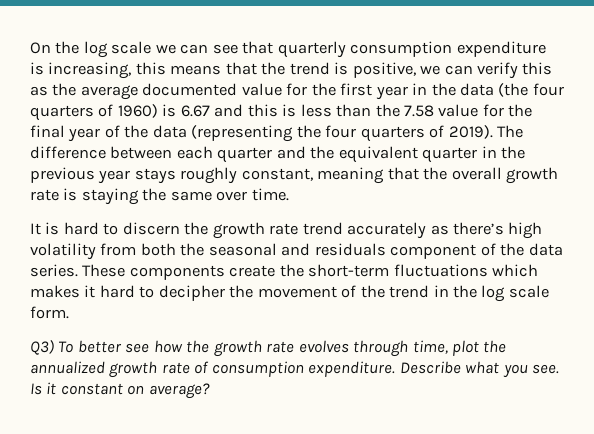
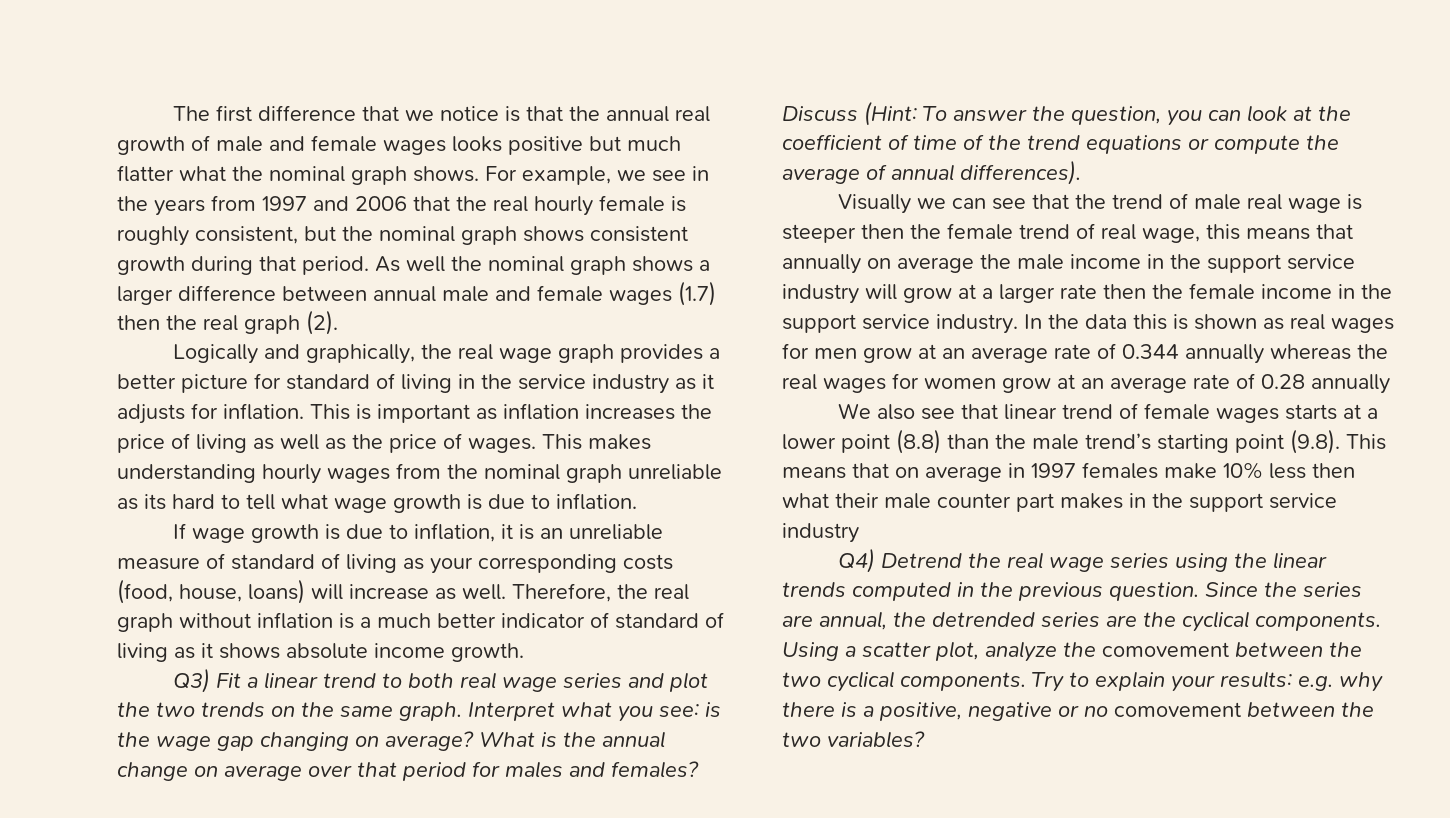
[30,41,546,58] [30,62,553,79] [30,83,564,100] [30,104,533,121] [30,125,524,142] [30,146,526,163] [30,167,559,184] [30,188,289,205] [30,222,543,239] [30,243,563,260] [30,264,539,280] [30,285,549,302] [30,306,69,319] [30,339,507,357] [30,361,560,378] [30,382,210,399] On the log scale we can see that quarterly consumption expenditure is increasing, this means that the trend is positive, we can verify this as the average documented value for the first year in the data (the four quarters of 1960) is 6.67 and this is less than the 7.58 value for the final year of the data (representing the four quarters of 2019). The difference between each quarter and the equivalent quarter in the previous year stays roughly constant, meaning that the overall growth rate is staying the same over time. // It is hard to discern the growth rate trend accurately as there’s high volatility from both the seasonal and residuals component of the data series. These components create the short-term fluctuations which makes it hard to decipher the movement of the trend in the log scale form. // Q3) To better see how the growth rate evolves through time, plot the annualized growth rate of consumption expenditure. Describe what you see. Is it constant on average? -> [172,105,710,122] [117,135,681,155] [117,165,709,185] [117,195,686,216] [117,226,688,246] [117,256,710,275] [117,281,716,306] [117,310,338,335] [172,344,720,364] [117,373,714,394] [117,403,712,424] [117,433,651,453] [117,463,722,484] [117,493,637,513] [172,523,663,543] [117,553,673,574] [117,579,689,604] [117,612,724,632] [117,643,524,662] [172,668,708,693] [117,702,721,722] [117,731,665,751] [117,761,699,781] [782,101,1351,126] [782,134,1339,154] [782,160,1081,185] [837,193,1362,214] [782,223,1353,243] [782,254,1355,274] [782,283,1392,304] [782,314,1394,334] [782,343,1388,364] [782,373,1390,394] [837,403,1378,423] [782,429,1386,454] [782,462,1355,482] [782,493,1337,512] [782,523,859,543] [837,548,1327,573] [782,582,1362,601] [782,611,1381,632] [782,641,1362,662] [782,671,1383,692] [782,702,1374,721] [782,731,925,748] The first difference that we notice is that the annual real growth of male and female wages looks positive but much flatter what the nominal graph shows. For example, we see in the years from 1997 and 2006 that the real hourly female is roughly consistent, but the nominal graph shows consistent growth during that period. As well the nominal graph shows a larger difference between annual male and female wages (1.7) then the real graph (2). // Logically and graphically, the real wage graph provides a better picture for standard of living in the service industry as it adjusts for inflation. This is important as inflation increases the price of living as well as the price of wages. This makes understanding hourly wages from the nominal graph unreliable as its hard to tell what wage growth is due to inflation. // If wage growth is due to inflation, it is an unreliable measure of standard of living as your corresponding costs (food, house, loans) will increase as well. Therefore, the real graph without inflation is a much better indicator of standard of living as it shows absolute income growth. // Q3) Fit a linear trend to both real wage series and plot the two trends on the same graph. Interpret what you see: is the wage gap changing on average? What is the annual change on average over that period for males and females? Discuss (Hint: To answer the question, you can look at the coefficient of time of the trend equations or compute the average of annual differences). // Visually we can see that the trend of male real wage is steeper then the female trend of real wage, this means that annually on average the male income in the support service industry will grow at a larger rate then the female income in the support service industry. In the data this is shown as real wages for men grow at an average rate of 0.344 annually whereas the real wages for women grow at an average rate of 0.28 annually // We also see that linear trend of female wages starts at a lower point (8.8) than the male trend’s starting point (9.8). This means that on average in 1997 females make 10% less then what their male counter part makes in the support service industry // Q4) Detrend the real wage series using the linear trends computed in the previous question. Since the series are annual, the detrended series are the cyclical components. Using a scatter plot, analyze the comovement between the two cyclical components. Try to explain your results: e.g. why there is a positive, negative or no comovement between the two variables?

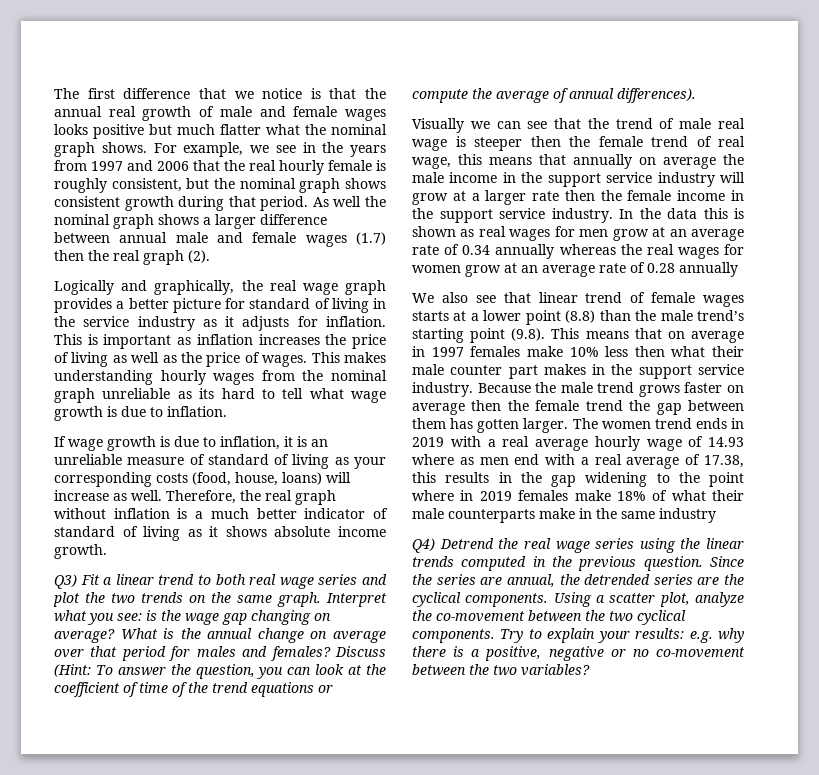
[1122,344,1179,359] 0.344 -> [462,245,491,255] 0.34
(1337, 501) none -> [412,382,744,397] [412,400,744,415] [412,418,744,433] [412,436,744,451] [412,454,744,469] [412,472,744,487] [412,490,744,501] [412,508,655,523] industry. Because the male trend grows faster on average then the female trend the gap between them has gotten larger. The women trend ends in 2019 with a real average hourly wage of 14.93 where as men end with a real average of 17.38, this results in the gap widening to the point where in 2019 females make 18% of what their male counterparts make in the same
[1102,642,1229,657] comovement -> [436,611,525,622] co-movement
[1114,702,1241,717] comovement -> [656,647,745,658] co-movement

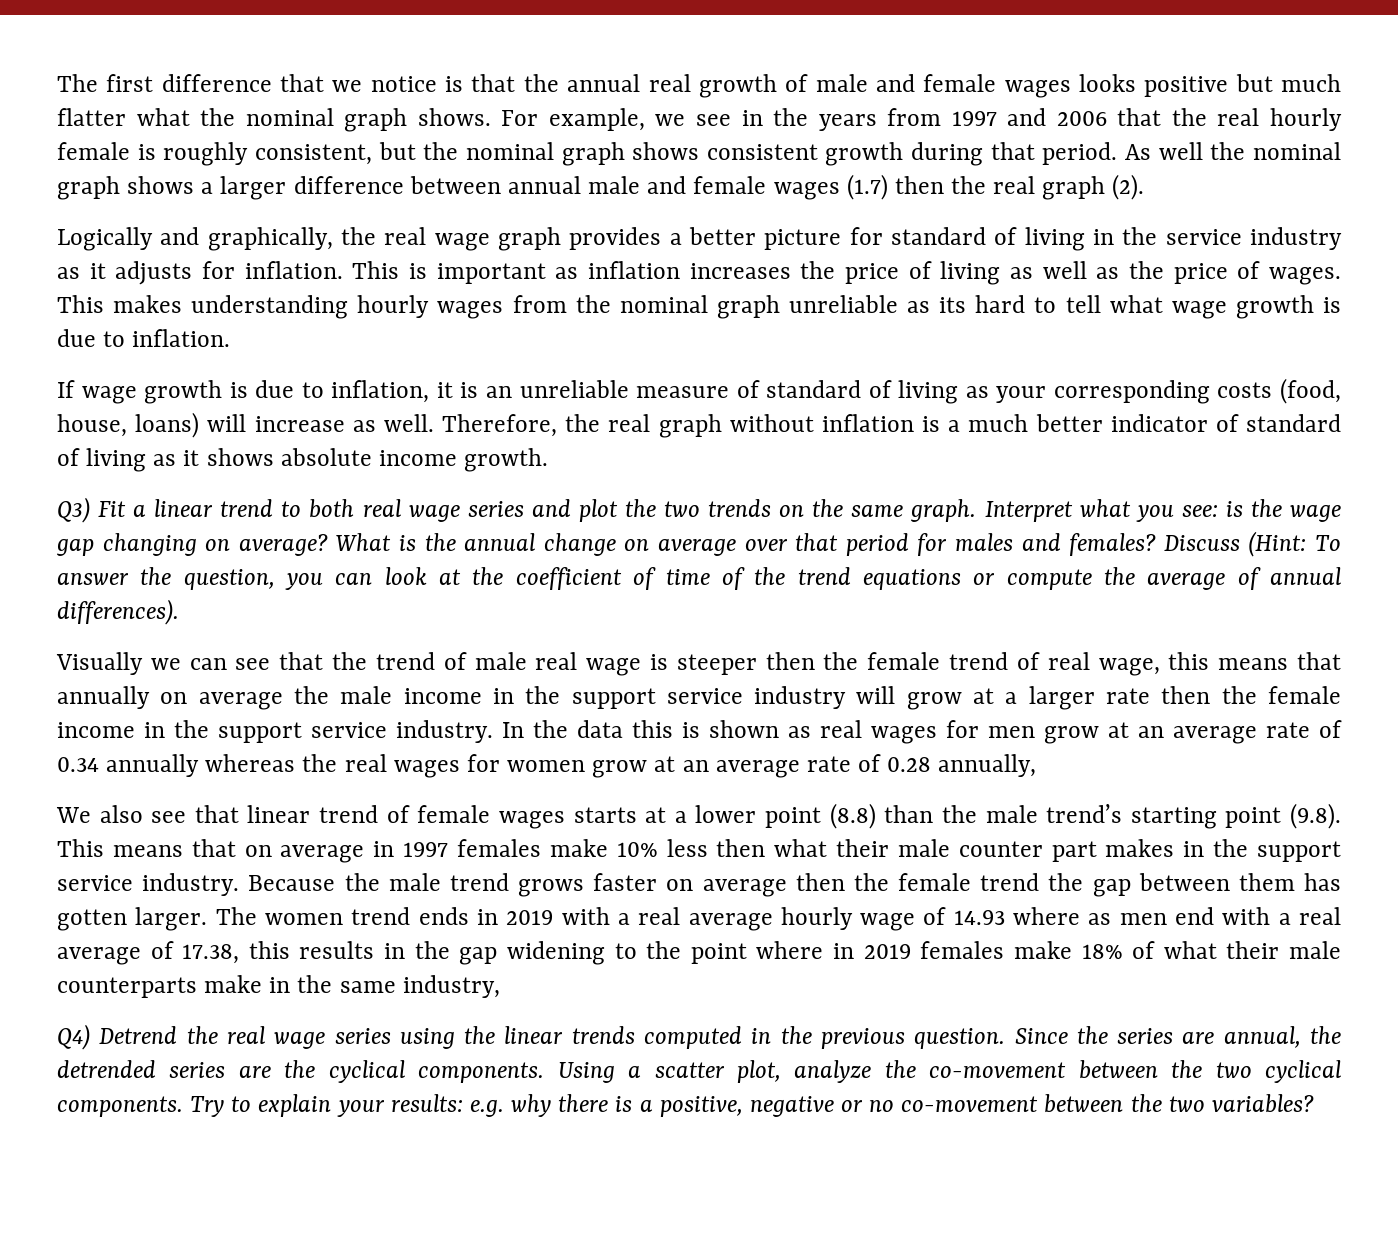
[679,262,738,277] annually -> [938,754,1037,777] annually,
[659,508,716,523] industry -> [402,975,500,998] industry,

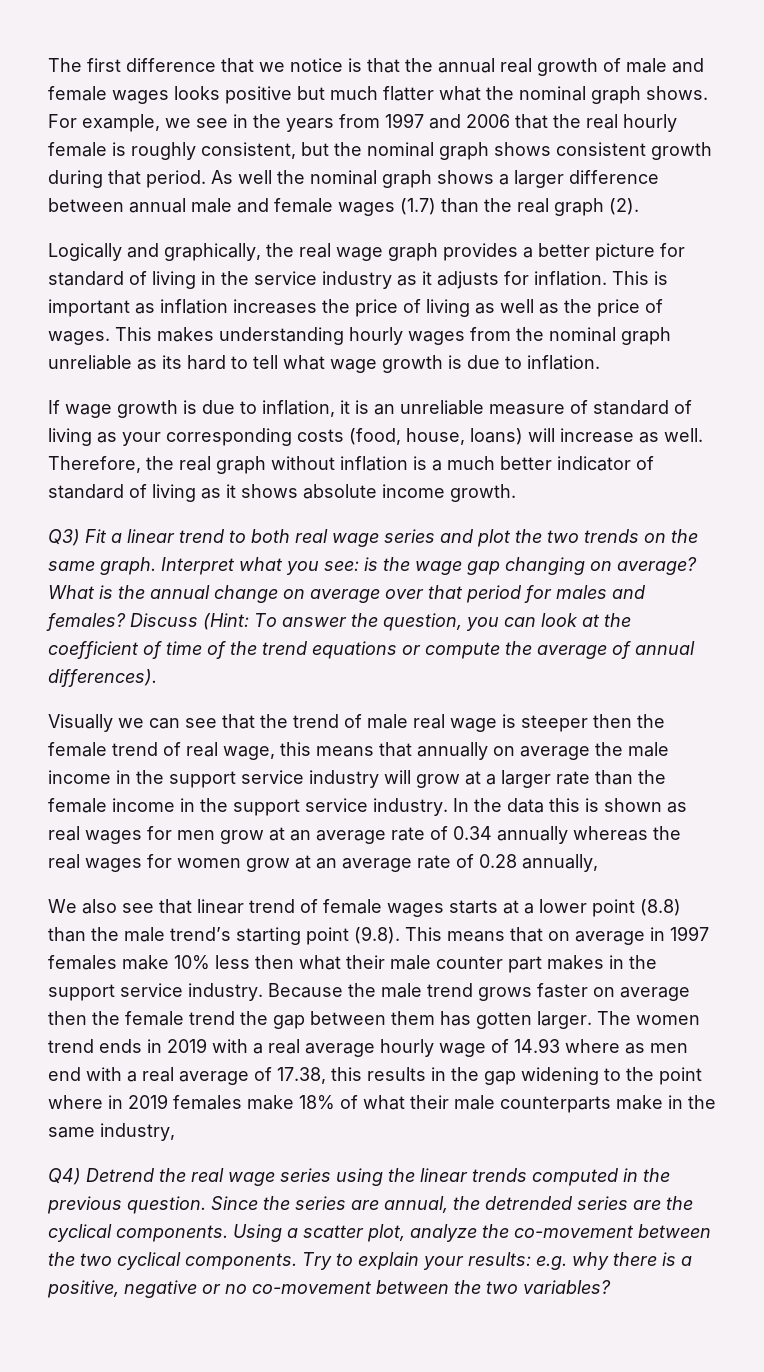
[894,176,944,194] then -> [441,198,479,213] than
[1161,686,1211,704] then -> [595,770,633,785] than

